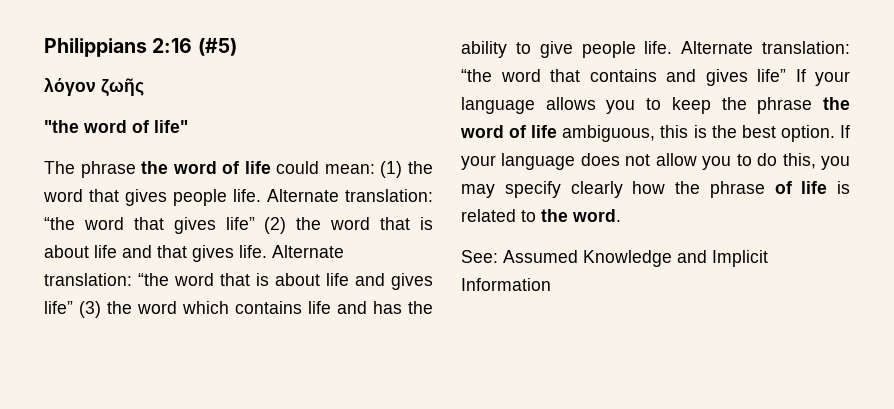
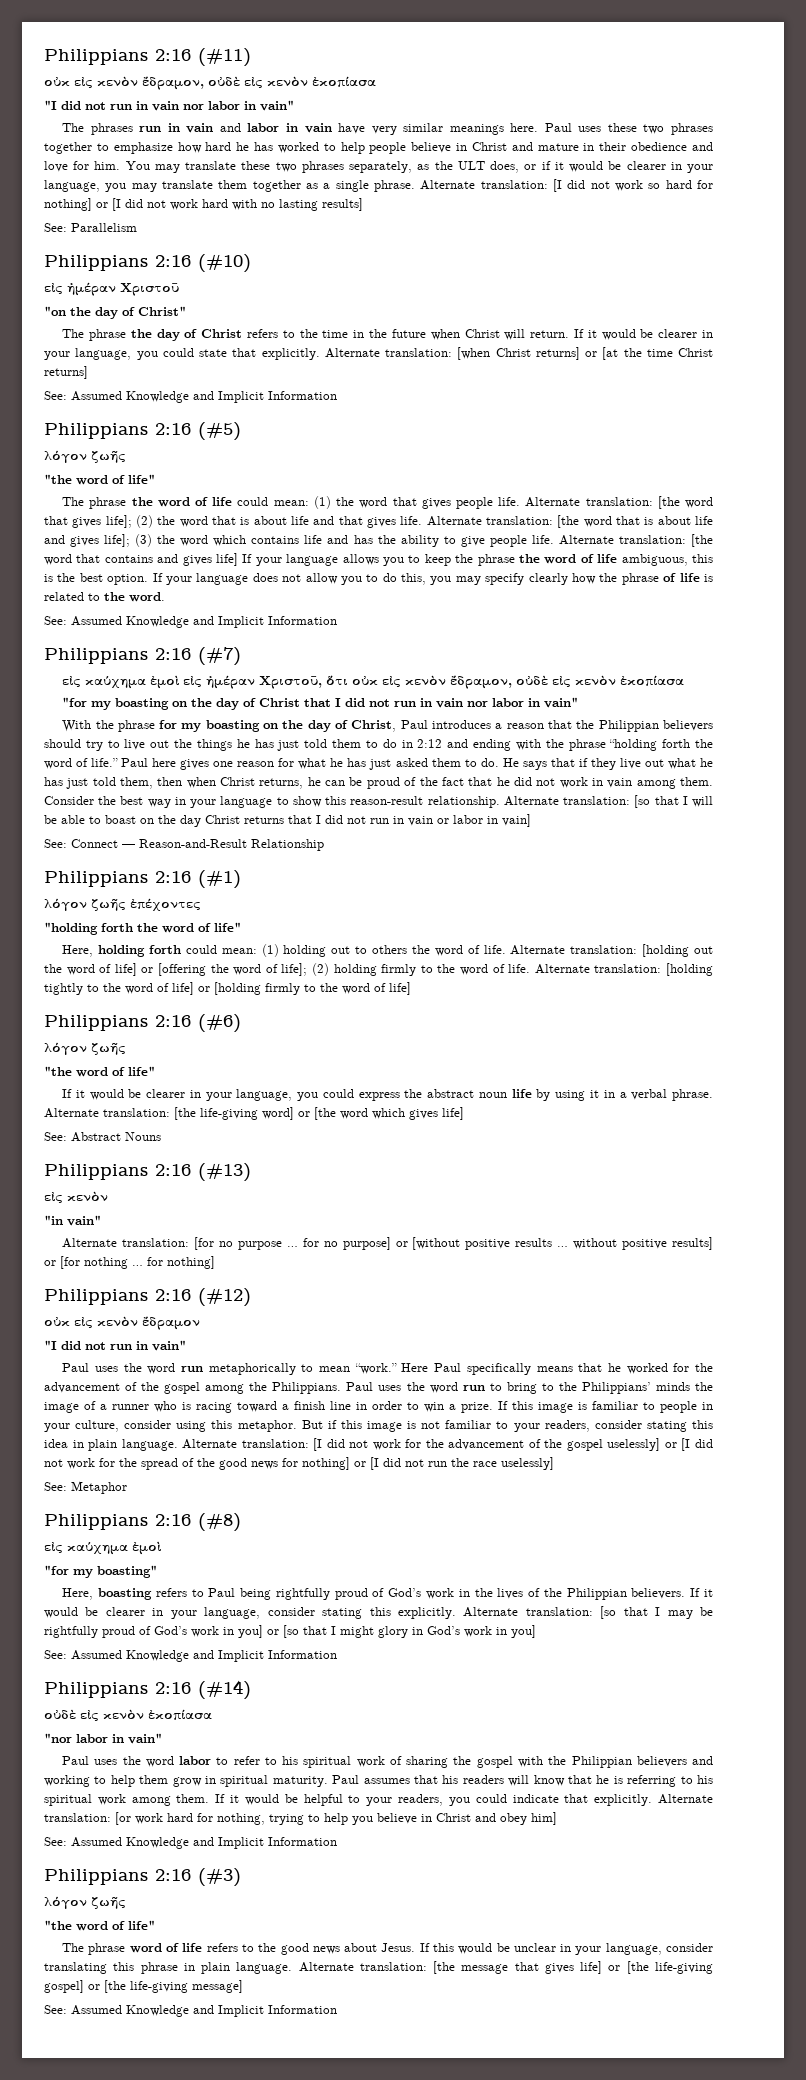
[44,38,193,57] Philippians 2:16 -> [44,48,251,67] [44,76,376,90] [44,100,294,111] [62,123,714,135] [44,142,714,154] [44,161,713,173] [44,179,714,192] [44,198,363,211] [44,223,137,232] [44,254,251,273] [44,282,179,296] [44,306,186,319] [62,329,714,341] [44,347,713,360] [44,366,88,379] [44,391,337,403] [44,423,191,439] Philippians 2:16 (#11) // οὐκ εἰς κενὸν ἔδραμον, οὐδὲ εἰς κενὸν ἐκοπίασα // "I did not run in vain nor labor in vain" // The phrases run in vain and labor in vain have very similar meanings here. Paul uses these two phrases together to emphasize how hard he has worked to help people believe in Christ and mature in their obedience and love for him. You may translate these two phrases separately, as the ULT does, or if it would be clearer in your language, you may translate them together as a single phrase. Alternate translation: [I did not work so hard for nothing] or [I did not work hard with no lasting results] // See: Parallelism // Philippians 2:16 (#10) // εἰς ἡμέραν Χριστοῦ // "on the day of Christ" // The phrase the day of Christ refers to the time in the future when Christ will return. If it would be clearer in your language, you could state that explicitly. Alternate translation: [when Christ returns] or [at the time Christ returns] // See: Assumed Knowledge and Implicit Information // Philippians 2:16
[44,217,255,234] “the word that gives life” -> [657,496,713,509] [44,515,132,528] [the word that gives life];
[138,273,169,286] “the -> [557,515,580,528] [the
[44,301,73,314] life” -> [104,534,131,547] life];
[461,69,492,82] “the -> [690,534,713,547] [the
[757,69,786,82] life” -> [216,553,238,566] life]
(551, 284) none -> [44,647,241,666] [62,675,685,689] [62,697,579,710] [62,720,714,732] [44,739,714,751] [44,758,713,770] [44,777,713,789] [44,795,714,808] [44,814,531,827] [44,839,324,851] [44,870,241,889] [44,898,201,911] [44,922,241,935] [62,944,714,957] [44,963,714,976] [44,982,411,995] [44,1014,241,1033] [44,1042,126,1055] [44,1066,155,1077] [62,1089,714,1101] [44,1107,464,1120] [44,1132,161,1142] [44,1163,251,1182] [44,1191,108,1203] [44,1215,101,1226] [62,1237,713,1250] [44,1256,215,1269] [44,1288,251,1307] [44,1316,200,1330] [44,1340,186,1351] [62,1363,713,1375] [44,1382,713,1394] [44,1401,713,1413] [44,1420,713,1432] [44,1438,713,1451] [44,1457,554,1470] [44,1481,127,1494] [44,1513,241,1532] [44,1541,162,1555] [44,1565,157,1578] [62,1588,714,1600] [44,1606,713,1619] [44,1625,536,1638] [44,1650,337,1662] [44,1680,251,1700] [44,1709,212,1721] [44,1733,162,1744] [62,1756,714,1768] [44,1775,713,1787] [44,1794,714,1806] [44,1812,557,1825] [44,1837,337,1849] [44,1868,241,1887] [44,1896,126,1909] [44,1920,155,1931] [62,1943,714,1955] [44,1961,713,1974] [44,1980,243,1993] [44,2005,337,2017] // Philippians 2:16 (#7) // εἰς καύχημα ἐμοὶ εἰς ἡμέραν Χριστοῦ, ὅτι οὐκ εἰς κενὸν ἔδραμον, οὐδὲ εἰς κενὸν ἐκοπίασα // "for my boasting on the day of Christ that I did not run in vain nor labor in vain" // With the phrase for my boasting on the day of Christ, Paul introduces a reason that the Philippian believers should try to live out the things he has just told them to do in 2:12 and ending with the phrase “holding forth the word of life.” Paul here gives one reason for what he has just asked them to do. He says that if they live out what he has just told them, then when Christ returns, he can be proud of the fact that he did not work in vain among them. Consider the best way in your language to show this reason-result relationship. Alternate translation: [so that I will be able to boast on the day Christ returns that I did not run in vain or labor in vain] // See: Connect — Reason-and-Result Relationship // Philippians 2:16 (#1) // λόγον ζωῆς ἐπέχοντες // "holding forth the word of life" // Here, holding forth could mean: (1) holding out to others the word of life. Alternate translation: [holding out the word of life] or [offering the word of life]; (2) holding firmly to the word of life. Alternate translation: [holding tightly to the word of life] or [holding firmly to the word of life] // Philippians 2:16 (#6) // λόγον ζωῆς // "the word of life" // If it would be clearer in your language, you could express the abstract noun life by using it in a verbal phrase. Alternate translation: [the life-giving word] or [the word which gives life] // See: Abstract Nouns // Philippians 2:16 (#13) // εἰς κενὸν // "in vain" // Alternate translation: [for no purpose … for no purpose] or [without positive results … without positive results] or [for nothing … for nothing] // Philippians 2:16 (#12) // οὐκ εἰς κενὸν ἔδραμον // "I did not run in vain" // Paul uses the word run metaphorically to mean “work.” Here Paul specifically means that he worked for the advancement of the gospel among the Philippians. Paul uses the word run to bring to the Philippians’ minds the image of a runner who is racing toward a finish line in order to win a prize. If this image is familiar to people in your culture, consider using this metaphor. But if this image is not familiar to your readers, consider stating this idea in plain language. Alternate translation: [I did not work for the advancement of the gospel uselessly] or [I did not work for the spread of the good news for nothing] or [I did not run the race uselessly] // See: Metaphor // Philippians 2:16 (#8) // εἰς καύχημα ἐμοὶ // "for my boasting" // Here, boasting refers to Paul being rightfully proud of God’s work in the lives of the Philippian believers. If it would be clearer in your language, consider stating this explicitly. Alternate translation: [so that I may be rightfully proud of God’s work in you] or [so that I might glory in God’s work in you] // See: Assumed Knowledge and Implicit Information // Philippians 2:16 (#14) // οὐδὲ εἰς κενὸν ἐκοπίασα // "nor labor in vain" // Paul uses the word labor to refer to his spiritual work of sharing the gospel with the Philippian believers and working to help them grow in spiritual maturity. Paul assumes that his readers will know that he is referring to his spiritual work among them. If it would be helpful to your readers, you could indicate that explicitly. Alternate translation: [or work hard for nothing, trying to help you believe in Christ and obey him] // See: Assumed Knowledge and Implicit Information // Philippians 2:16 (#3) // λόγον ζωῆς // "the word of life" // The phrase word of life refers to the good news about Jesus. If this would be unclear in your language, consider translating this phrase in plain language. Alternate translation: [the message that gives life] or [the life-giving gospel] or [the life-giving message] // See: Assumed Knowledge and Implicit Information

